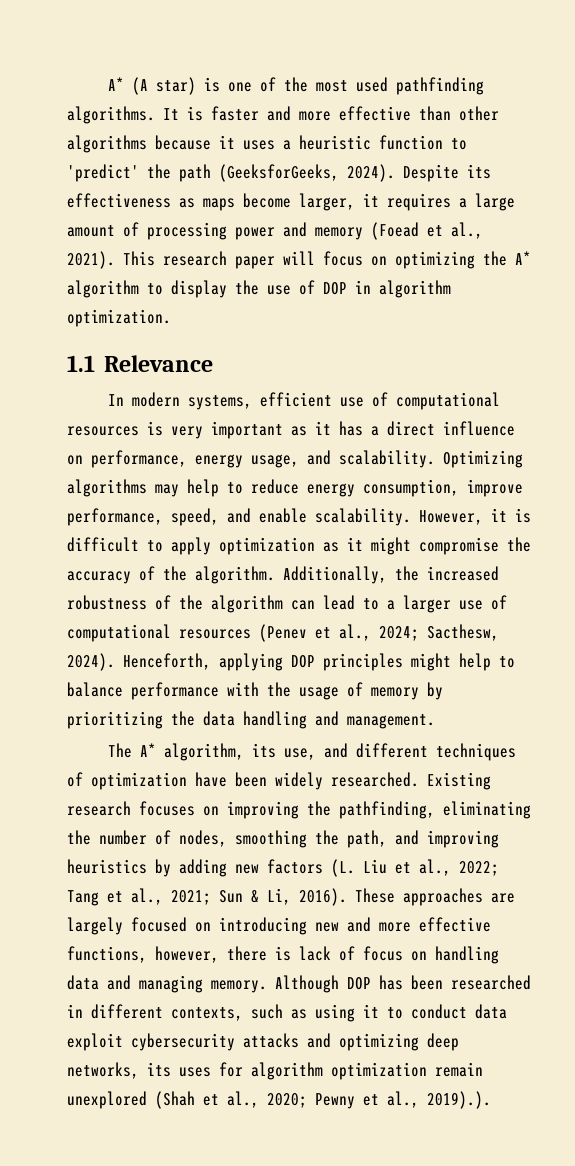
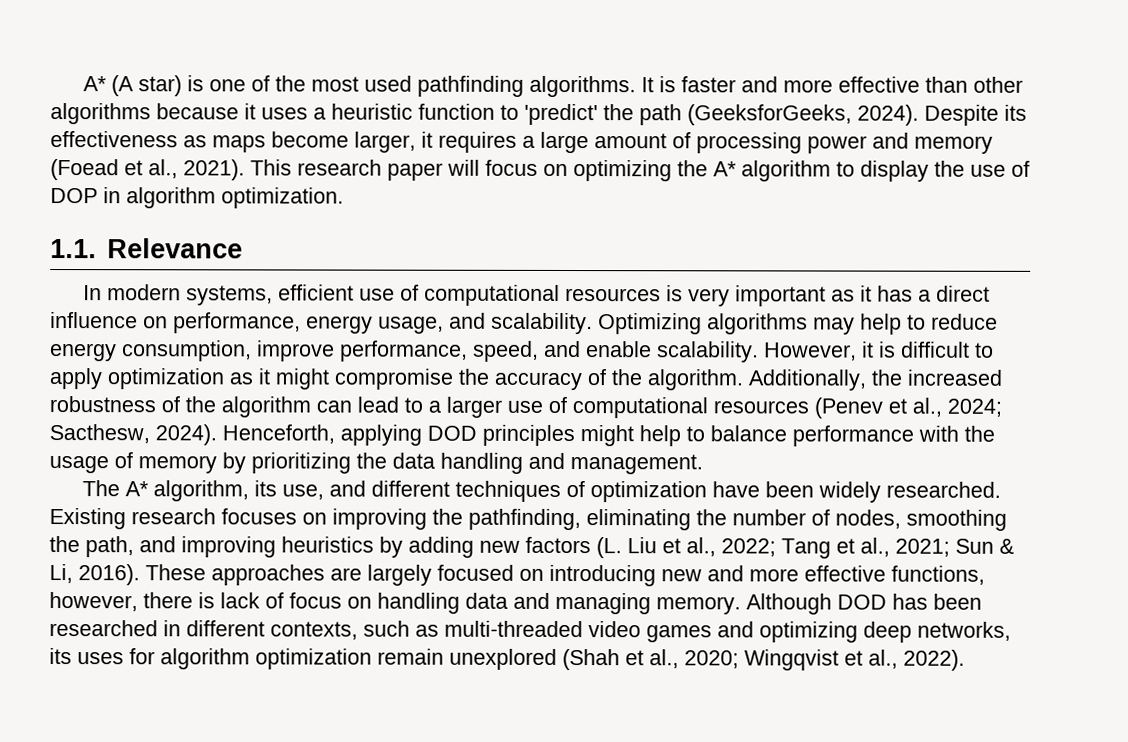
[67,355,95,372] 1.1 -> [50,239,97,259] 1.1.
[291,655,315,668] DOP -> [427,425,477,441] DOD
[347,977,371,990] DOP -> [837,594,887,610] DOD
[315,1004,507,1022] [67,1033,299,1051] using it to conduct data exploit cybersecurity attacks -> [444,620,712,643] multi-threaded video games
[315,1091,491,1109] Pewny et al., 2019).). -> [744,649,965,671] Wingqvist et al., 2022).

